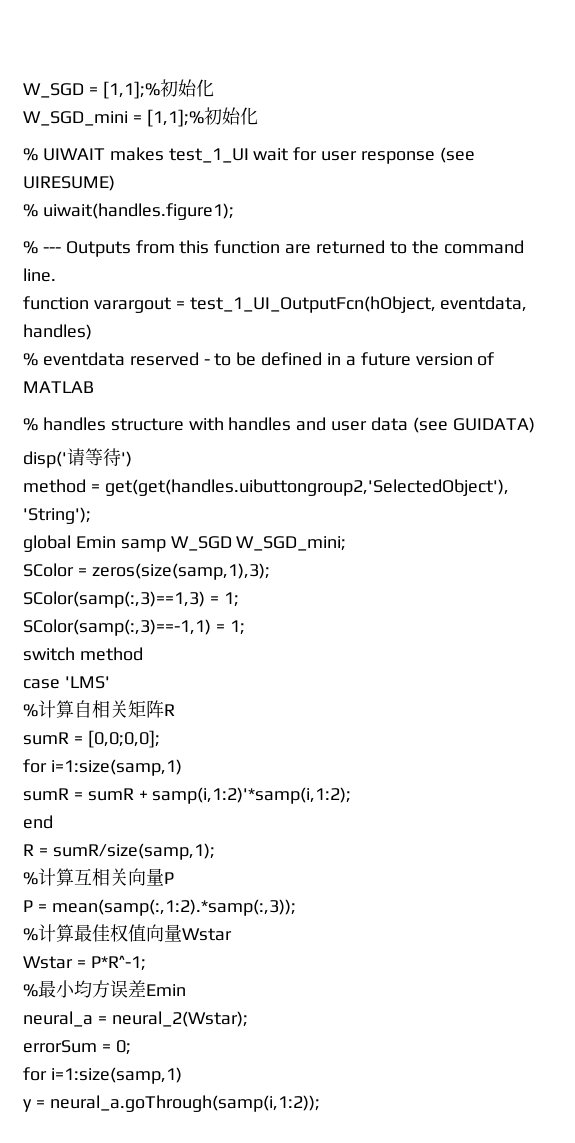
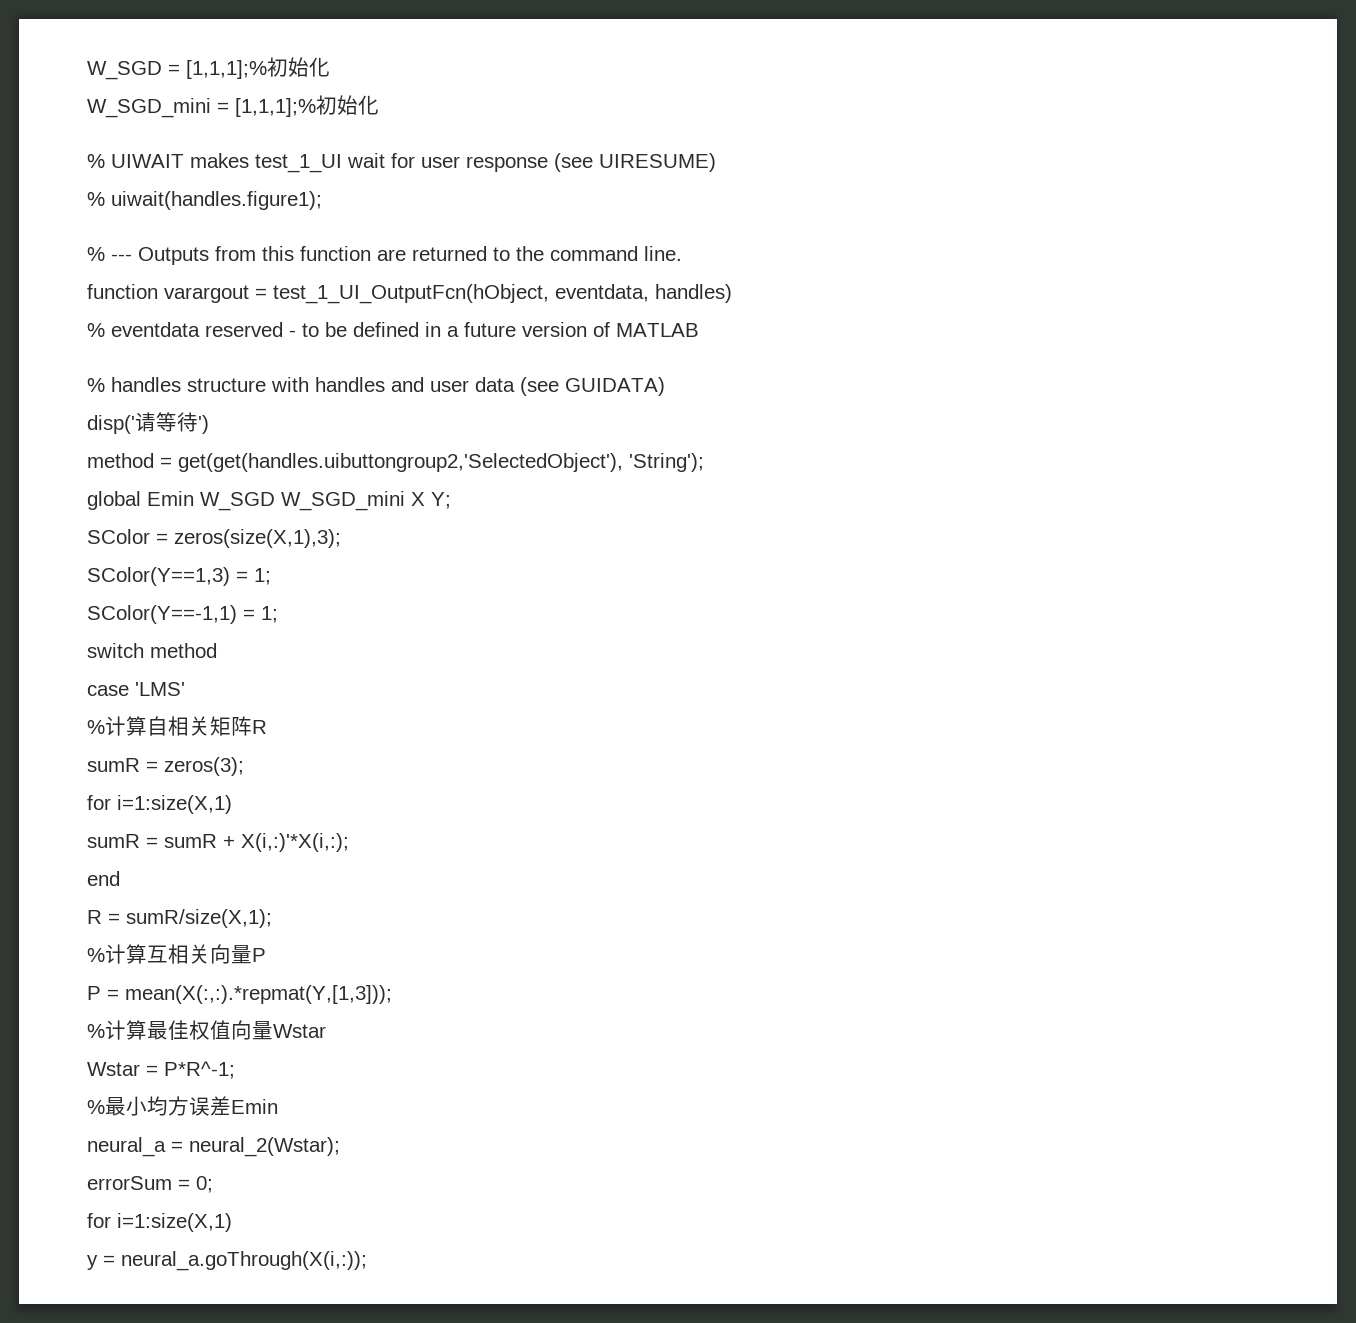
[102,81,160,99] [1,1];% -> [186,60,267,79] [1,1,1];%
[146,109,204,127] [1,1];% -> [235,98,316,117] [1,1,1];%
[120,536,347,552] samp W_SGD W_SGD_mini; -> [200,491,451,511] W_SGD W_SGD_mini X Y;
[91,563,270,580] [23,591,239,608] [23,619,211,636] zeros(size(samp,1),3); // SColor(samp(:,3)==1,3) = 1; // SColor(samp(:,3)==-1,1) -> [174,529,341,548] [87,567,271,586] [87,605,237,624] zeros(size(X,1),3); // SColor(Y==1,3) = 1; // SColor(Y==-1,1)
[87,730,160,748] [23,759,182,776] [0,0;0,0]; // for i=1:size(samp,1) -> [164,757,244,776] [87,795,232,814] zeros(3); // for i=1:size(X,1)
[152,787,352,804] samp(i,1:2)'*samp(i,1:2); -> [241,833,349,852] X(i,:)'*X(i,:);
[52,843,215,860] sumR/size(samp,1); -> [126,909,272,928] sumR/size(X,1);
[51,899,296,916] mean(samp(:,1:2).*samp(:,3)); -> [125,985,392,1004] mean(X(:,:).*repmat(Y,[1,3]));
[50,1067,182,1084] i=1:size(samp,1) -> [117,1213,232,1232] i=1:size(X,1)
[49,1095,320,1112] neural_a.goThrough(samp(i,1:2)); -> [121,1251,367,1271] neural_a.goThrough(X(i,:));

